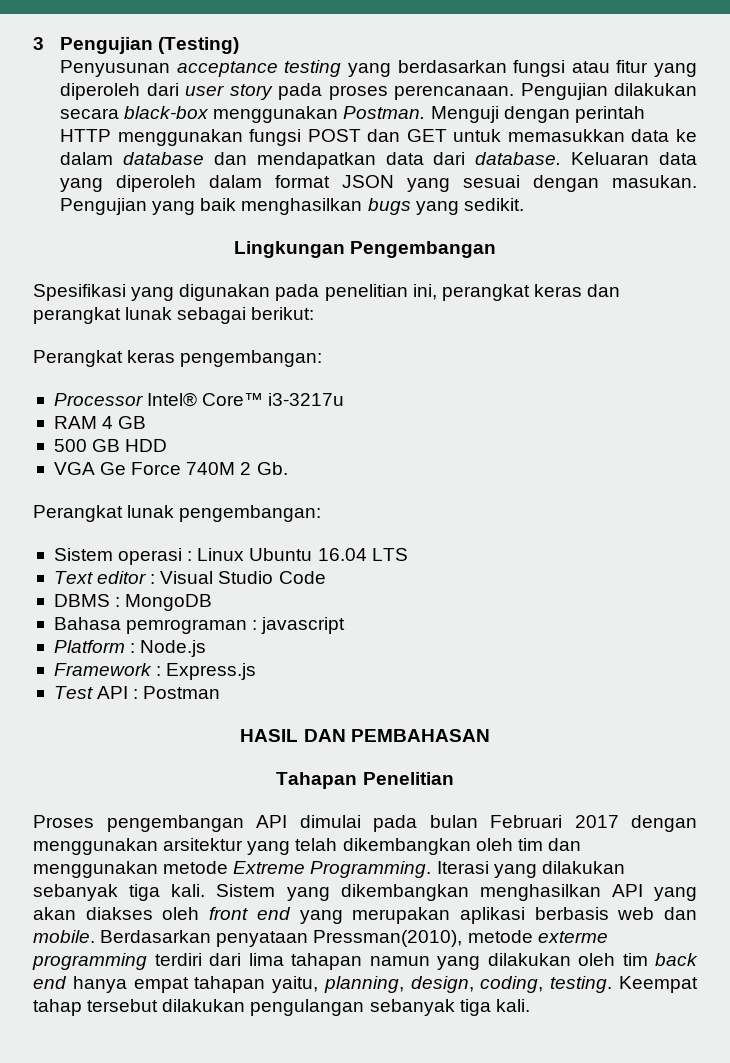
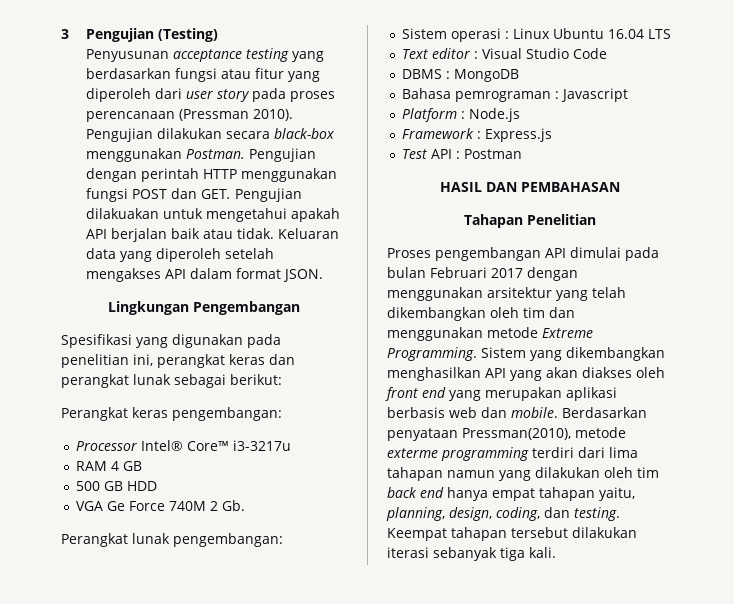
[394,85,515,100] perencanaan. -> [85,109,293,122] perencanaan (Pressman 2010).
[430,106,499,123] Menguji -> [248,148,316,162] Pengujian
[406,129,697,142] [60,152,697,169] [60,175,697,192] [60,198,524,215] GET untuk memasukkan data ke dalam database dan mendapatkan data dari database. Keluaran data yang diperoleh dalam format JSON yang sesuai dengan masukan. Pengujian yang baik menghasilkan bugs yang sedikit. -> [200,188,302,202] [85,208,340,222] [85,228,339,242] [85,248,274,262] [85,268,323,282] GET. Pengujian dilakuakan untuk mengetahui apakah API berjalan baik atau tidak. Keluaran data yang diperoleh setelah mengakses API dalam format JSON.
[261,617,346,634] javascript -> [561,88,629,102] Javascript
[436,861,625,878] [33,884,206,901] Iterasi yang dilakukan sebanyak tiga kali. -> (477, 354) none
(544, 984) none -> [544,507,570,518] dan
[33,999,82,1016] tahap -> [451,527,507,541] tahapan
[250,999,365,1016] pengulangan -> [387,547,429,558] iterasi

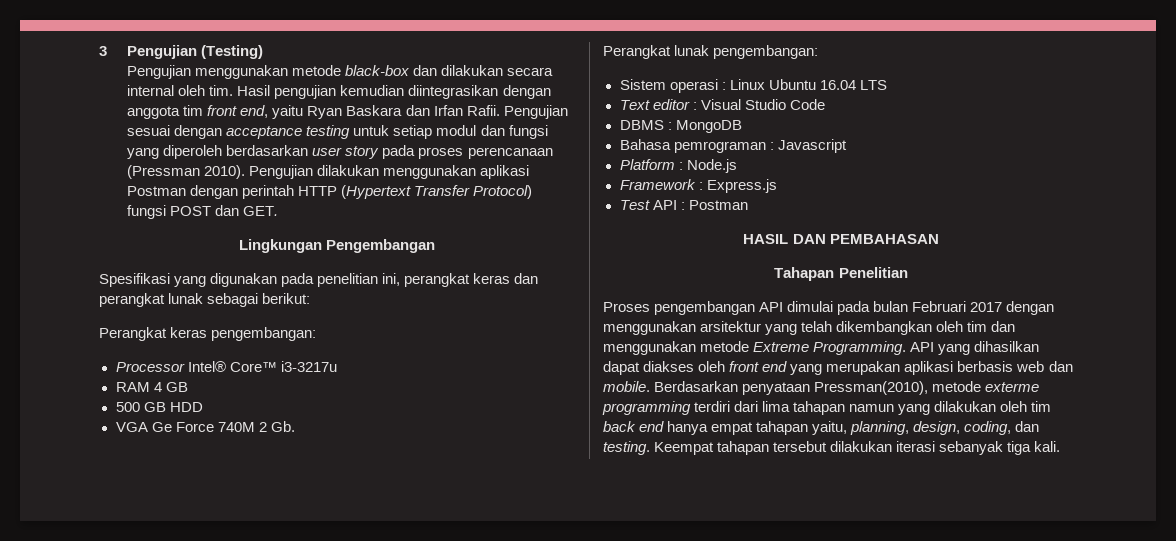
[85,48,324,62] [85,68,320,82] [85,88,182,102] Penyusunan acceptance testing yang berdasarkan fungsi atau fitur yang diperoleh dari -> [127,65,554,79] [127,85,551,99] [127,105,568,119] [127,125,548,139] [127,145,309,159] Pengujian menggunakan metode black-box dan dilakukan secara internal oleh tim. Hasil pengujian kemudian diintegrasikan dengan anggota tim front end, yaitu Ryan Baskara dan Irfan Rafii. Pengujian sesuai dengan acceptance testing untuk setiap modul dan fungsi yang diperoleh berdasarkan
[225,128,335,139] [85,148,316,162] [85,168,337,182] [85,188,302,202] [85,208,340,222] [85,228,339,242] [85,248,274,262] [85,268,323,282] secara black-box menggunakan Postman. Pengujian dengan perintah HTTP menggunakan fungsi POST dan GET. Pengujian dilakuakan untuk mengetahui apakah API berjalan baik atau tidak. Keluaran data yang diperoleh setelah mengakses API dalam format JSON. -> [383,165,530,179] [127,185,533,199] [127,205,279,219] menggunakan aplikasi Postman dengan perintah HTTP (Hypertext Transfer Protocol) fungsi POST dan GET.
[481,347,665,361] [387,367,578,381] Sistem yang dikembangkan menghasilkan API yang akan -> [910,341,1040,355] [603,361,640,375] API yang dihasilkan dapat

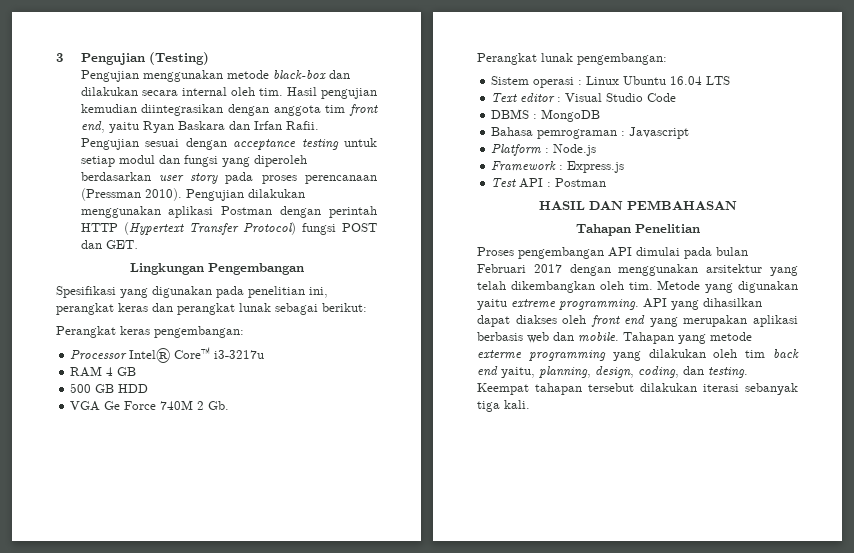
[967,321,1016,332] [603,341,907,355] tim dan menggunakan metode Extreme Programming. -> [628,280,798,293] [477,299,639,310] tim. Metode yang digunakan yaitu extreme programming.
[654,381,1040,395] [602,401,895,415] Berdasarkan penyataan Pressman(2010), metode exterme programming terdiri dari lima tahapan namun -> [623,332,752,344] [477,350,606,361] Tahapan yang metode exterme programming
[667,421,809,435] hanya empat tahapan -> (498, 371) none

